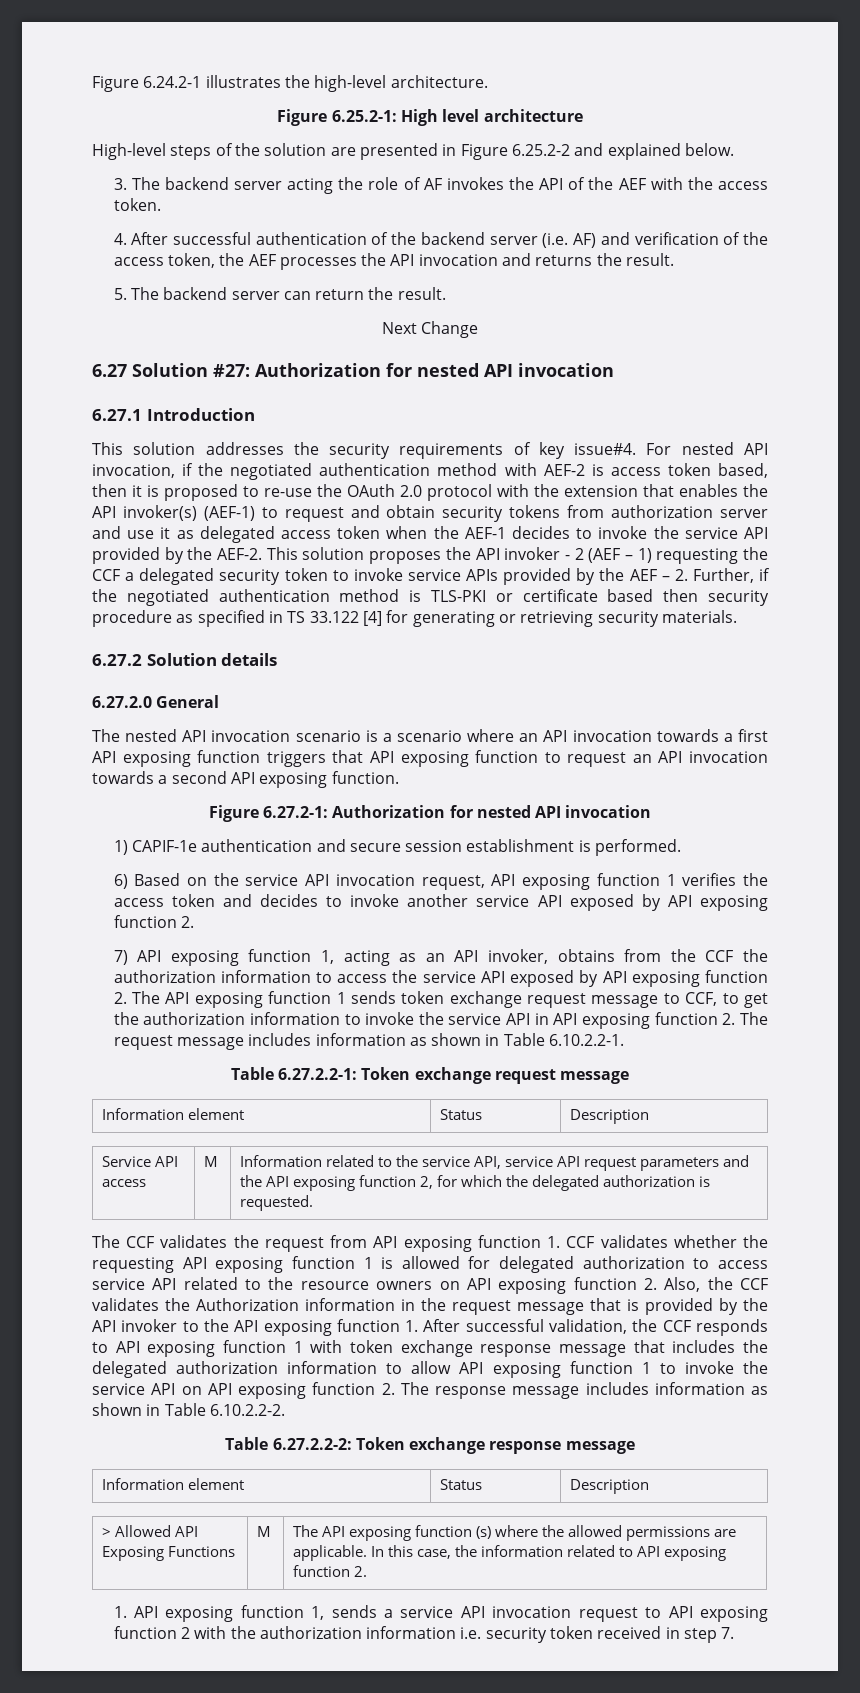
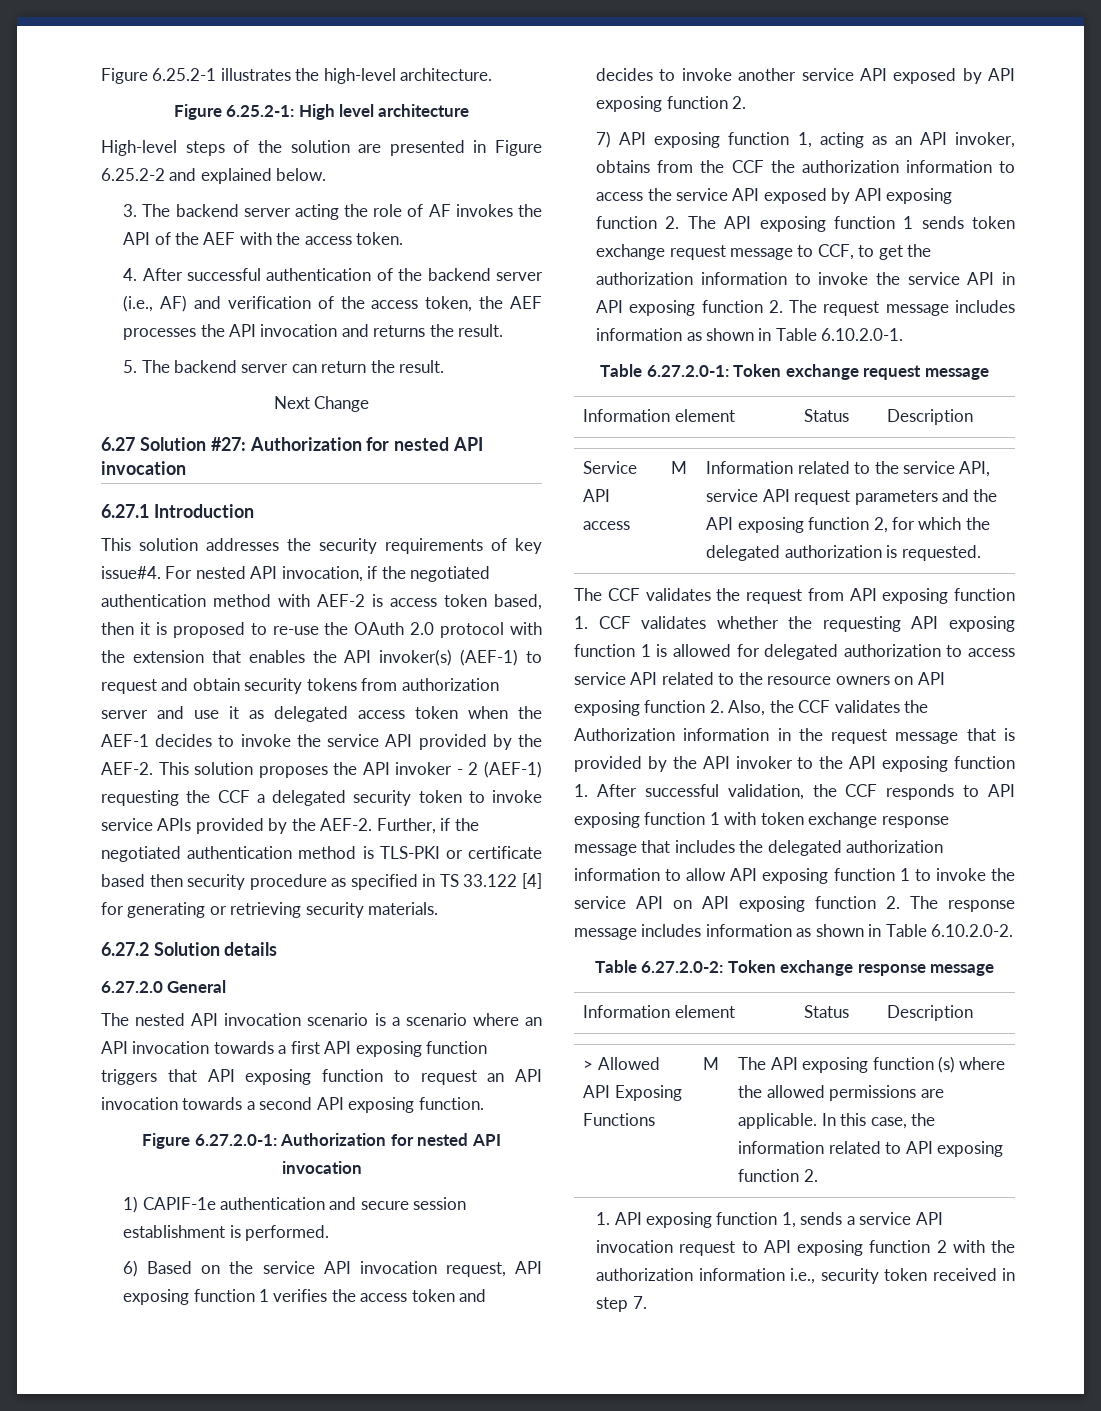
[92,76,202,92] Figure 6.24.2-1 -> [101,68,217,84] Figure 6.25.2-1
[542,233,569,248] (i.e. -> [123,295,154,312] (i.e.,
[588,548,652,563] (AEF – 1) -> [484,761,542,778] (AEF-1)
[629,569,688,581] AEF – 2. -> [320,818,373,831] AEF-2.
[262,806,328,818] 6.27.2-1: -> [194,1134,277,1146] 6.27.2.0-1:
[549,1034,625,1046] [230,1067,358,1080] 6.10.2.2-1. // Table 6.27.2.2-1: -> [821,328,904,341] [600,364,729,377] 6.10.2.0-1. // Table 6.27.2.0-1:
[209,1404,285,1416] [225,1437,352,1450] 6.10.2.2-2. // Table 6.27.2.2-2: -> [931,924,1014,937] [594,960,724,973] 6.10.2.0-2. // Table 6.27.2.0-2:
[460,1627,482,1639] i.e. -> [790,1268,816,1284] i.e.,

